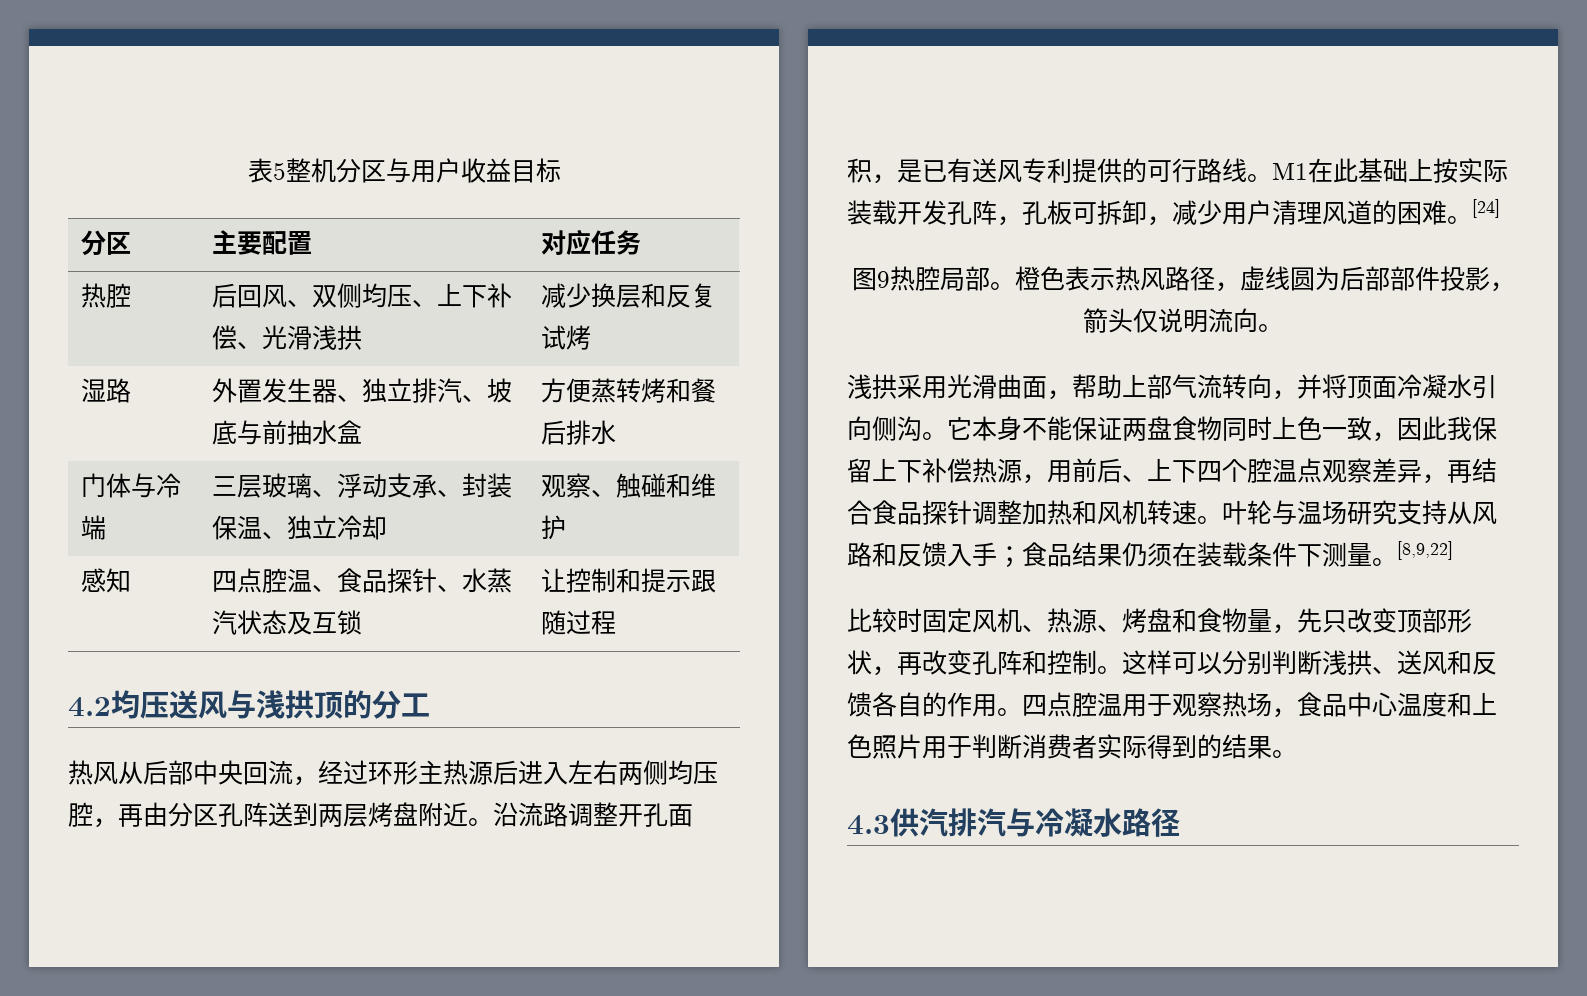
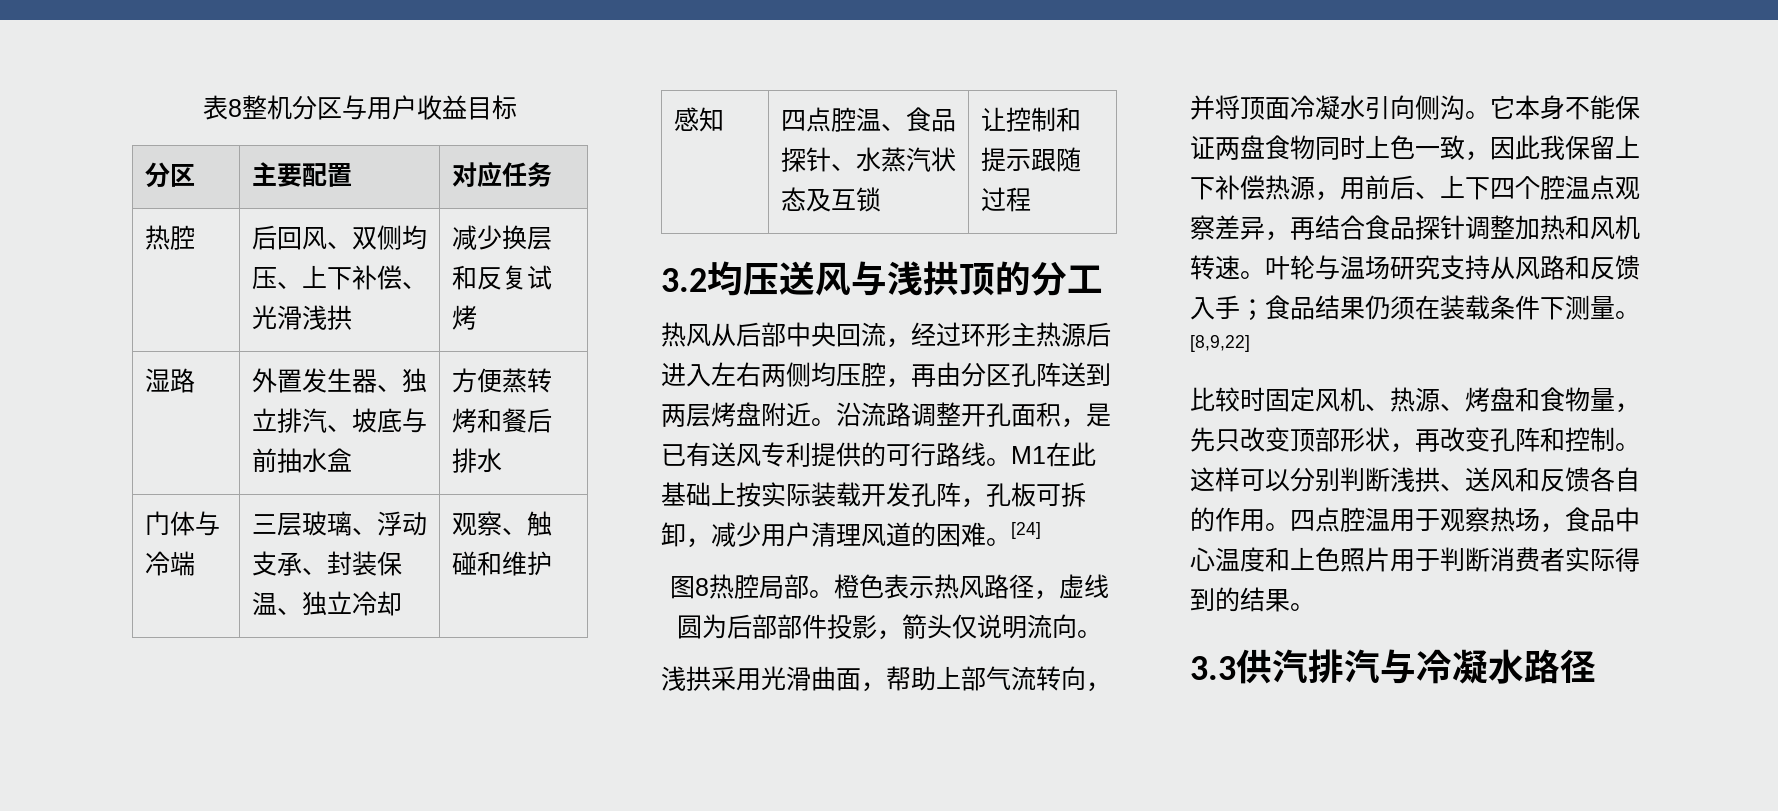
[247,158,286,183] 表5 -> [203,95,242,120] 表8
[68,697,111,717] 4.2 -> [661,268,707,292] 3.2
[876,271,890,288] 9 -> [694,578,709,596] 8
[847,815,890,835] 4.3 -> [1190,656,1236,680] 3.3

